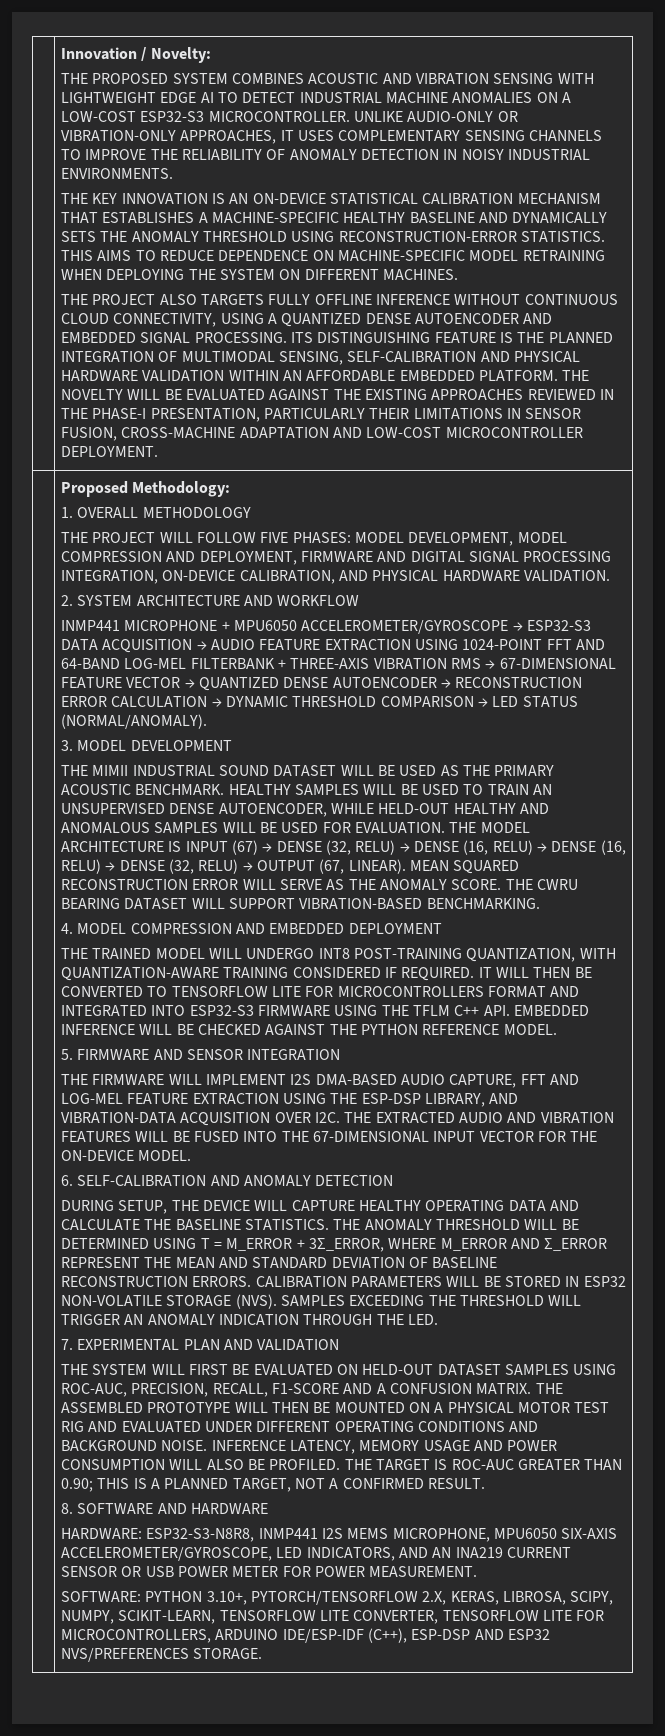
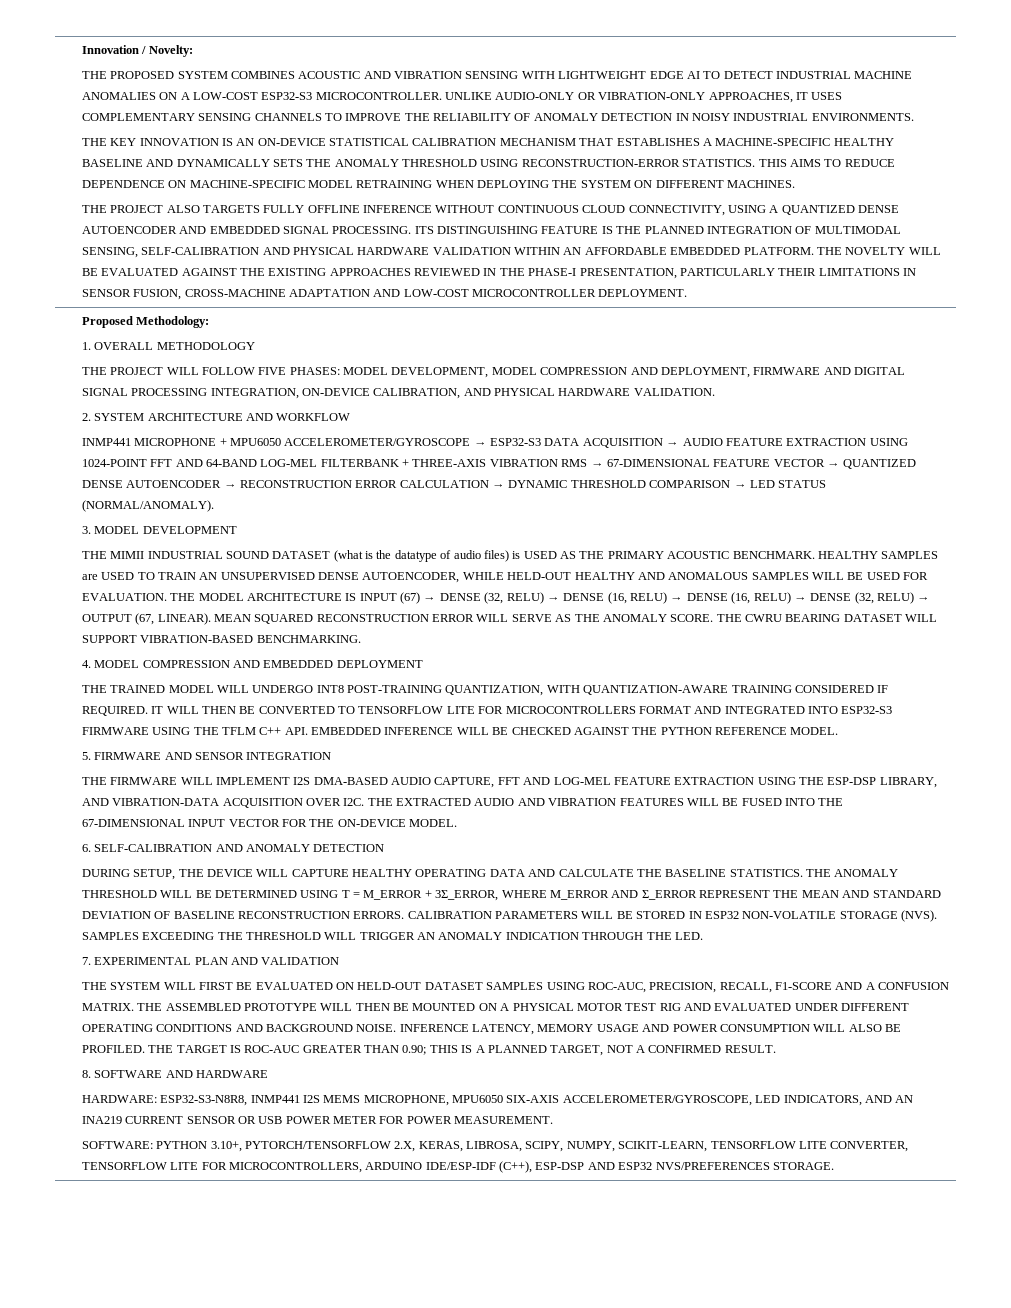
[340,765,396,776] WILL BE -> [333,550,521,562] (what is the datatype of audio files) is
[363,784,418,795] WILL BE -> [81,574,98,580] are

